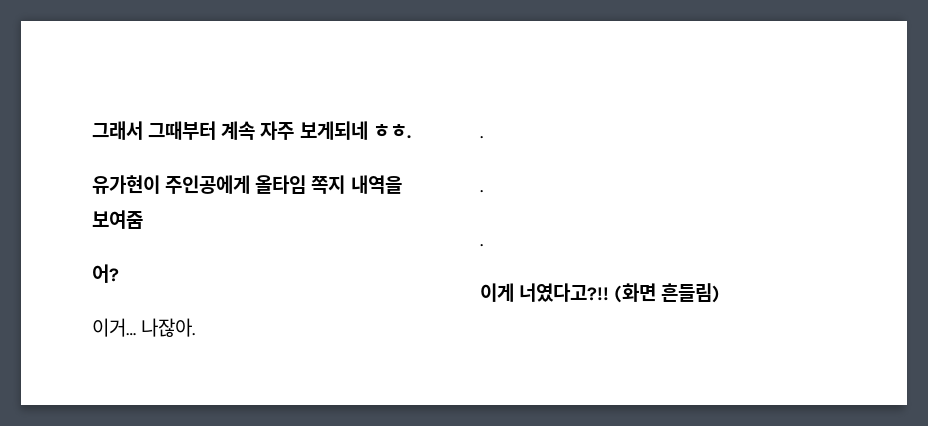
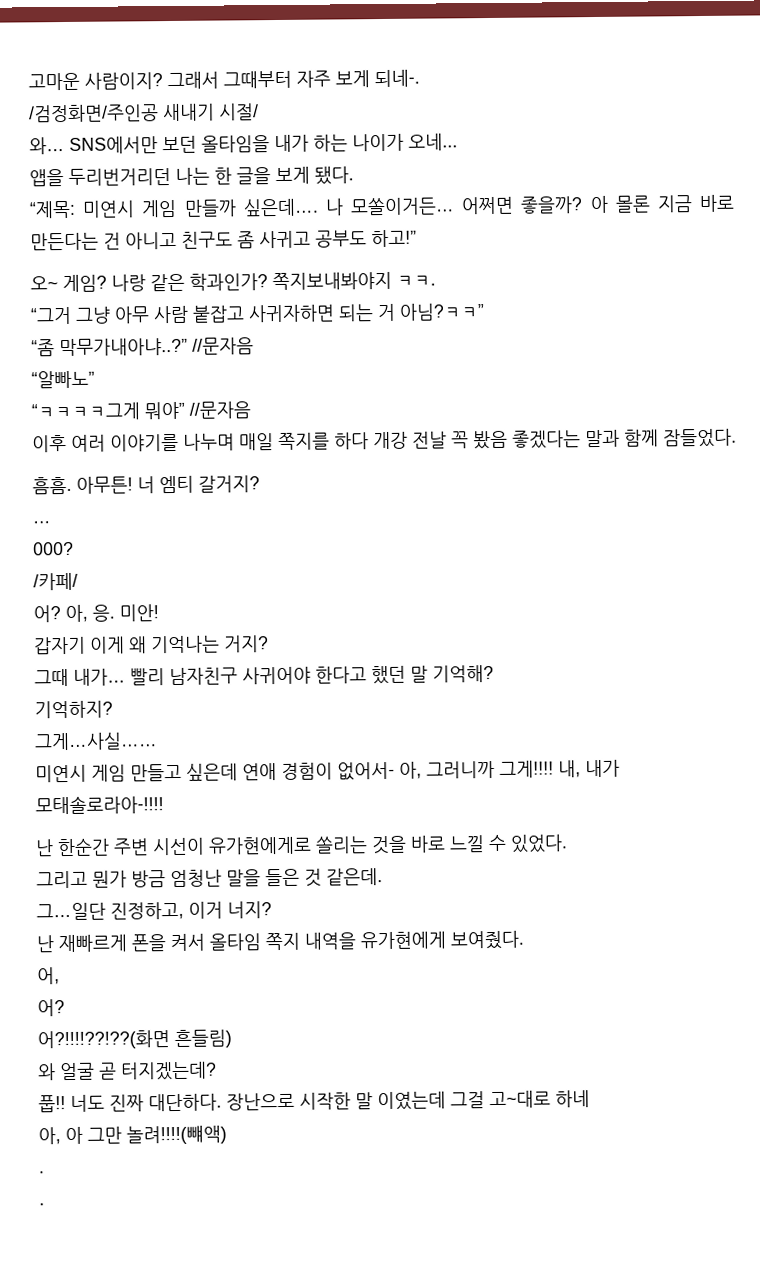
[92,121,411,140] [92,175,402,194] [92,210,143,229] [92,264,119,283] [92,318,196,337] [480,136,483,139] [480,190,483,193] [480,244,483,247] [480,283,721,303] 그래서 그때부터 계속 자주 보게되네 ㅎㅎ. // 유가현이 주인공에게 올타임 쪽지 내역을 보여줌 // 어? // 이거… 나잖아. // . // . // . // 이게 너였다고?!! (화면 흔들림) -> [28,69,420,91] [28,103,259,123] [29,133,458,155] [29,166,354,187] [29,194,735,219] [30,229,417,251] [30,271,436,293] [30,303,485,325] [31,337,254,357] [31,370,95,389] [31,401,251,421] [32,428,737,453] [32,475,260,495] [32,521,51,524] [33,541,74,556] [33,572,78,591] [33,604,159,623] [34,635,269,655] [34,664,494,687] [34,700,113,719] [34,732,158,751] [35,759,620,783] [35,795,164,815] [35,834,568,857] [36,868,383,889] [36,901,272,921] [36,930,524,953] [37,967,60,985] [37,999,65,1017] [37,1029,232,1050] [38,1061,217,1081] [38,1090,590,1113] [38,1124,227,1145] [39,1171,45,1174] [39,1203,45,1206] 고마운 사람이지? 그래서 그때부터 자주 보게 되네-. // /검정화면/주인공 새내기 시절/ // 와… SNS에서만 보던 올타임을 내가 하는 나이가 오네... // 앱을 두리번거리던 나는 한 글을 보게 됐다. // “제목: 미연시 게임 만들까 싶은데…. 나 모쏠이거든… 어쩌면 좋을까? 아 몰론 지금 바로 만든다는 건 아니고 친구도 좀 사귀고 공부도 하고!” // 오~ 게임? 나랑 같은 학과인가? 쪽지보내봐야지 ㅋㅋ. // “그거 그냥 아무 사람 붙잡고 사귀자하면 되는 거 아님?ㅋㅋ” // “좀 막무가내아냐..?” //문자음 // “알빠노” // “ㅋㅋㅋㅋ그게 뭐야” //문자음 // 이후 여러 이야기를 나누며 매일 쪽지를 하다 개강 전날 꼭 봤음 좋겠다는 말과 함께 잠들었다. // 흠흠. 아무튼! 너 엠티 갈거지? // … // 000? // /카페/ // 어? 아, 응. 미안! // 갑자기 이게 왜 기억나는 거지? // 그때 내가… 빨리 남자친구 사귀어야 한다고 했던 말 기억해? // 기억하지? // 그게…사실…… // 미연시 게임 만들고 싶은데 연애 경험이 없어서- 아, 그러니까 그게!!!! 내, 내가 모태솔로라아-!!!! // 난 한순간 주변 시선이 유가현에게로 쏠리는 것을 바로 느낄 수 있었다. // 그리고 뭔가 방금 엄청난 말을 들은 것 같은데. // 그…일단 진정하고, 이거 너지? // 난 재빠르게 폰을 켜서 올타임 쪽지 내역을 유가현에게 보여줬다. // 어, // 어? // 어?!!!!??!??(화면 흔들림) // 와 얼굴 곧 터지겠는데? // 풉!! 너도 진짜 대단하다. 장난으로 시작한 말 이였는데 그걸 고~대로 하네 // 아, 아 그만 놀려!!!!(뺴액) // . // .

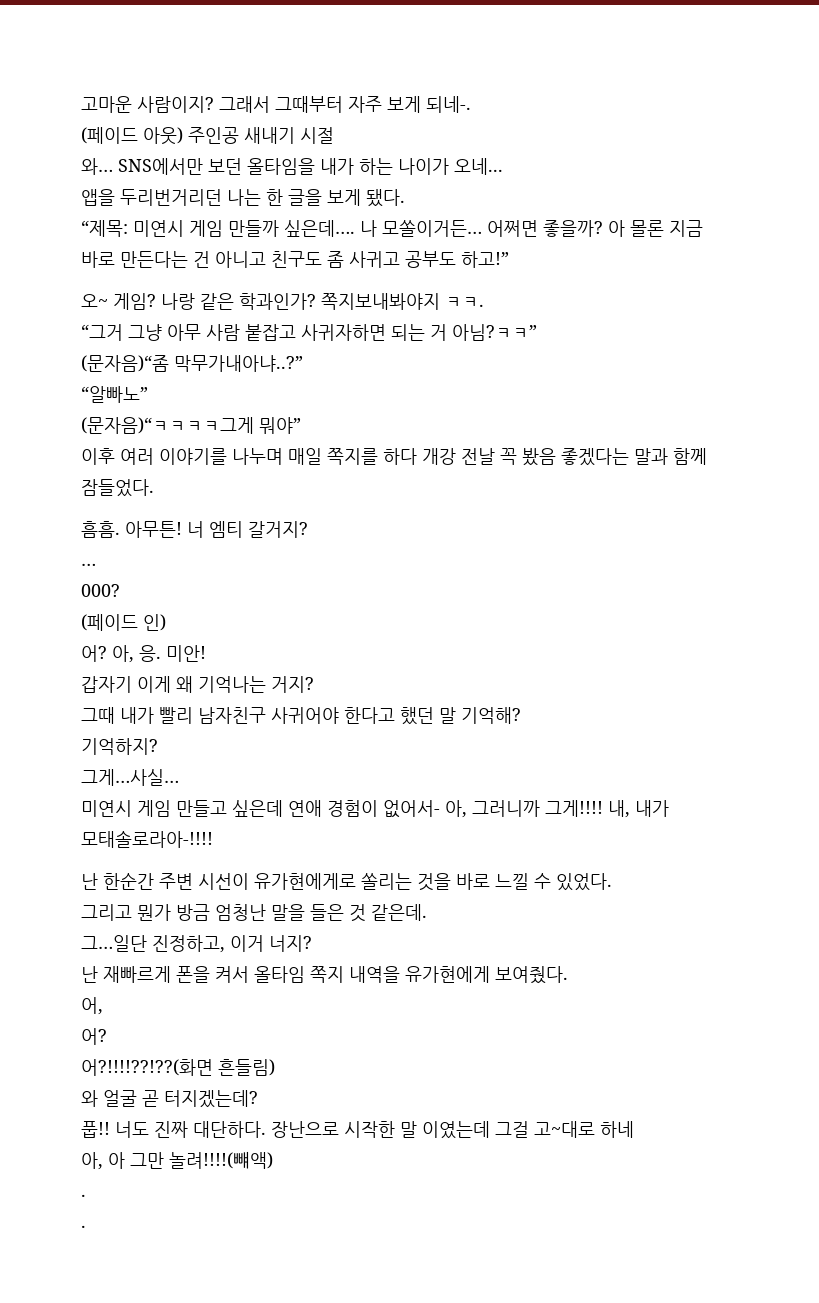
[28,103,259,123] /검정화면/주인공 새내기 시절/ -> [81,127,334,145] (페이드 아웃) 주인공 새내기 시절
[31,339,55,357] “좀 -> [81,355,169,372] (문자음)“좀
[192,337,254,355] //문자음 -> (303, 363) none
[31,402,140,421] “ㅋㅋㅋㅋ그게 -> [81,417,254,434] (문자음)“ㅋㅋㅋㅋ그게
[189,401,251,419] //문자음 -> (301, 425) none
[33,572,78,591] /카페/ -> [81,614,166,631] (페이드 인)
[73,668,126,686] 내가… -> [120,707,154,724] 내가
[34,732,158,751] 그게…사실…… -> [81,769,179,786] 그게…사실…

